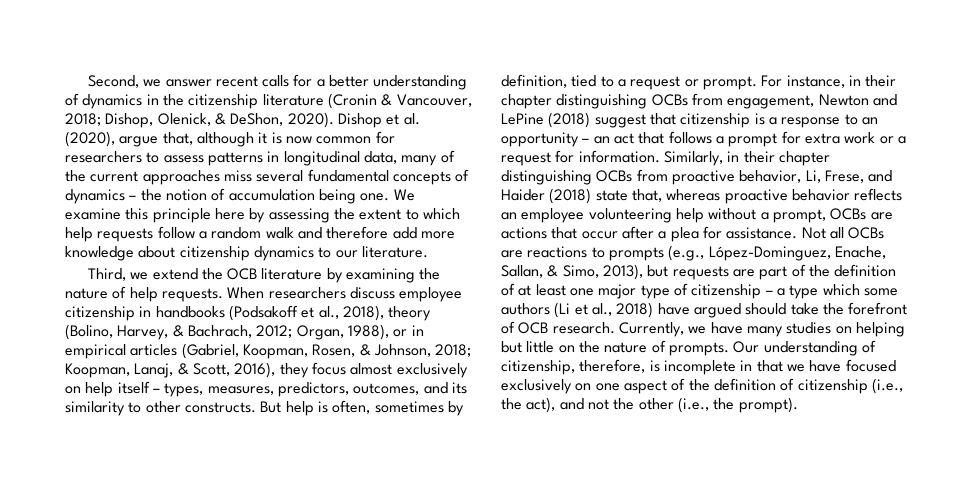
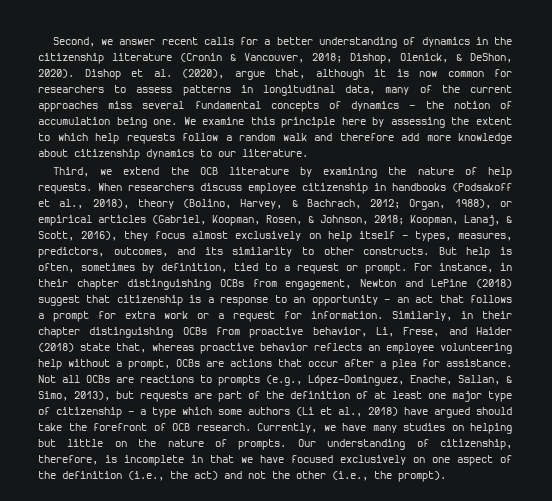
[411,325,424,336] in -> (512, 204) none
[780,378,903,394] [501,397,556,413] of citizenship (i.e., the act), -> [128,471,218,481] (i.e., the act)

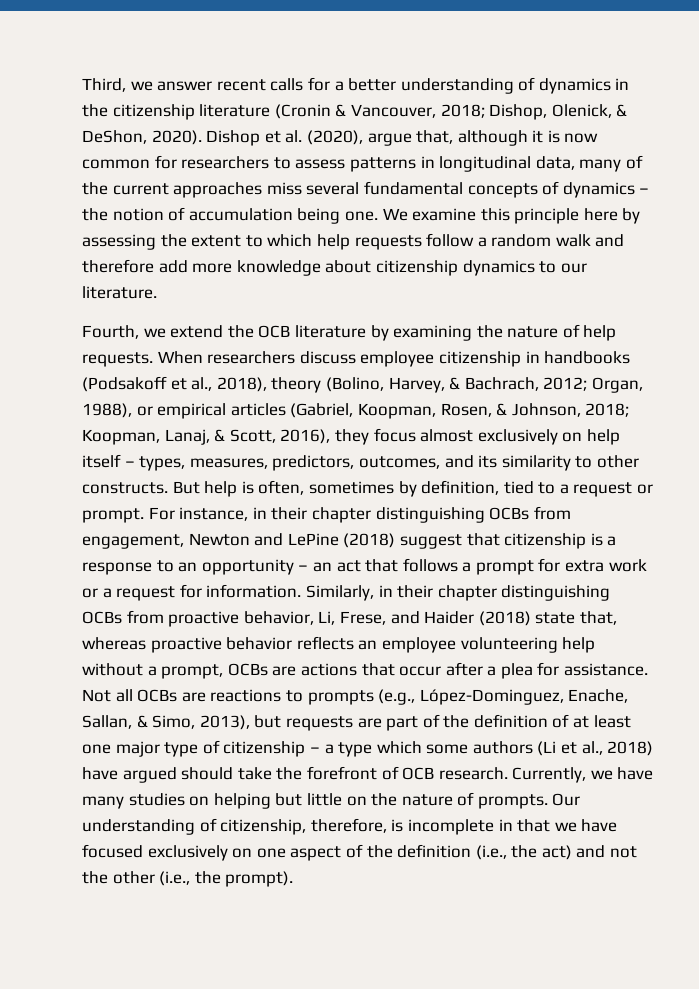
[52,37,95,47] Second, -> [82,78,126,92] Third,
[52,167,89,177] Third, -> [82,325,139,339] Fourth,

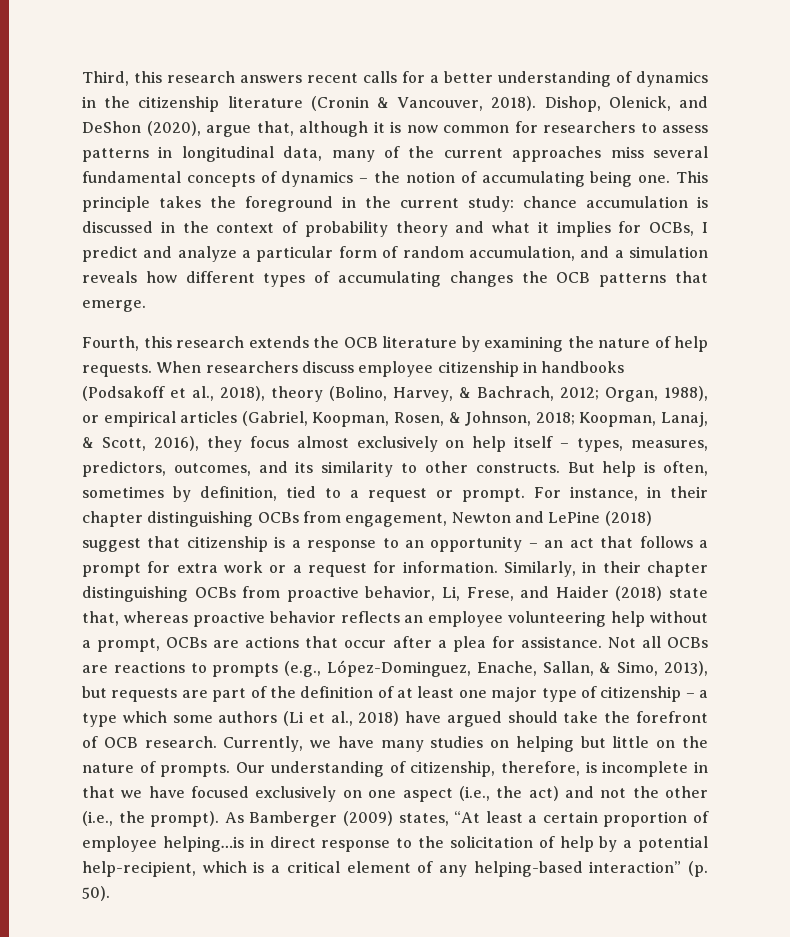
[130,81,213,91] we answer -> [134,71,302,83] this research answers
[440,104,485,118] 2018; -> [491,96,537,111] 2018).
[616,104,628,117] [82,130,303,146] & DeShon, 2020). Dishop et al. -> [679,96,709,108] [82,121,141,133] and DeShon
[188,208,293,221] accumulation -> [481,171,585,187] accumulating
[382,208,641,224] [82,233,625,250] [82,259,587,276] [82,286,157,299] [82,325,224,339] We examine this principle here by assessing the extent to which help requests follow a random walk and therefore add more knowledge about citizenship dynamics to our literature. // Fourth, we extend -> [676,171,708,183] [82,196,708,212] [82,221,708,237] [82,246,709,262] [82,271,708,287] [82,300,146,312] [82,336,309,351] This principle takes the foreground in the current study: chance accumulation is discussed in the context of probability theory and what it implies for OCBs, I predict and analyze a particular form of random accumulation, and a simulation reveals how different types of accumulating changes the OCB patterns that emerge. // Fourth, this research extends
[345,844,472,858] of the definition -> (453, 795) none
(294, 879) none -> [224,811,709,827] [82,836,708,852] [82,861,708,877] [82,886,110,901] As Bamberger (2009) states, “At least a certain proportion of employee helping…is in direct response to the solicitation of help by a potential help-recipient, which is a critical element of any helping-based interaction” (p. 50).

